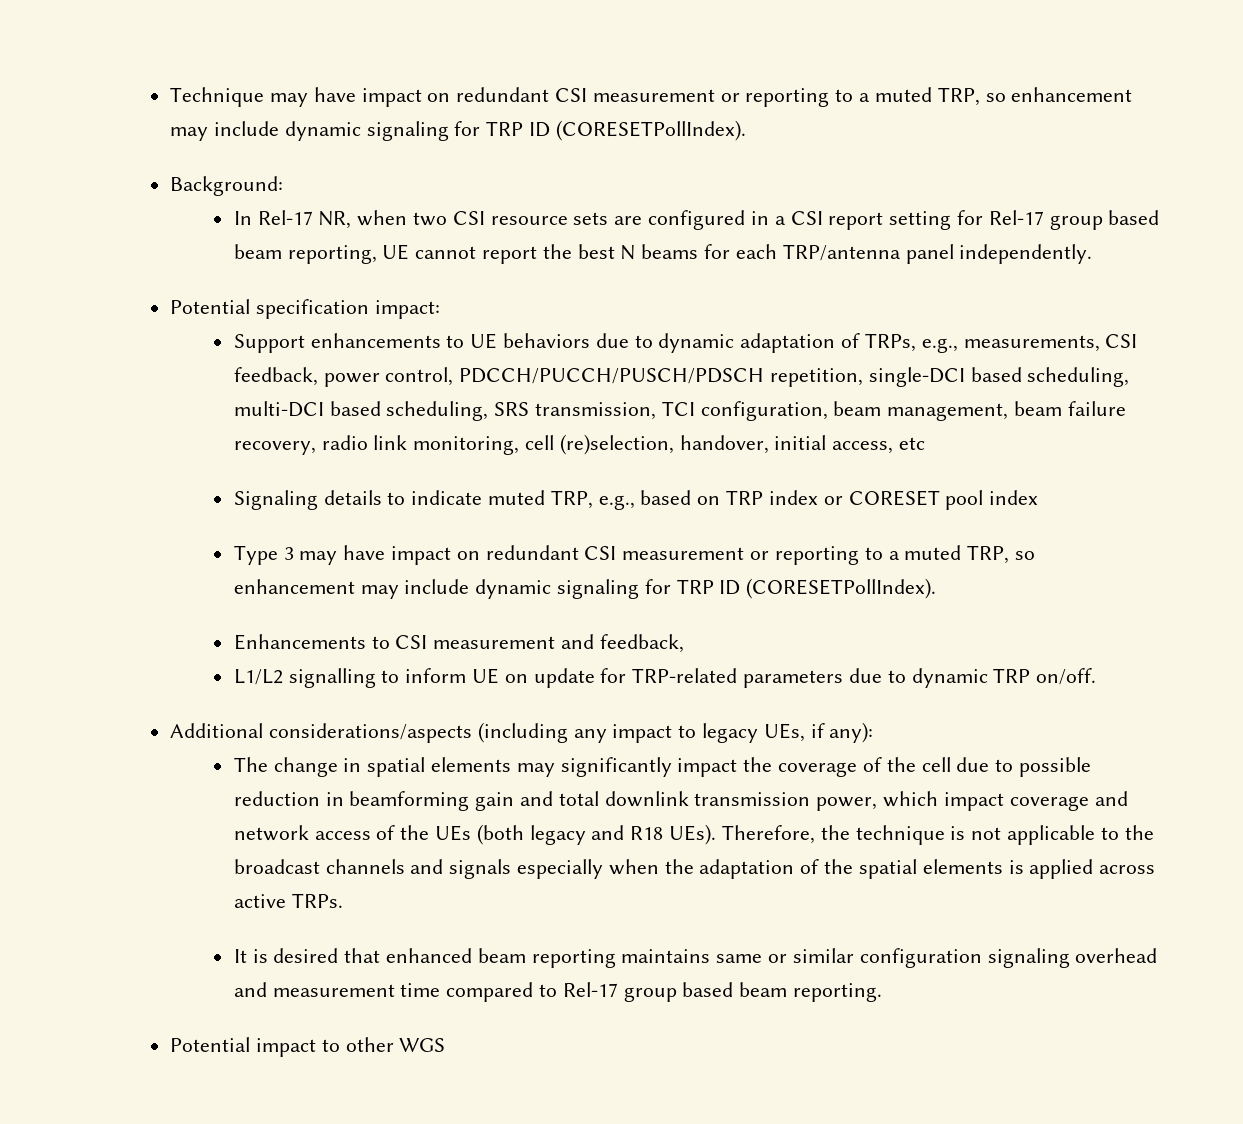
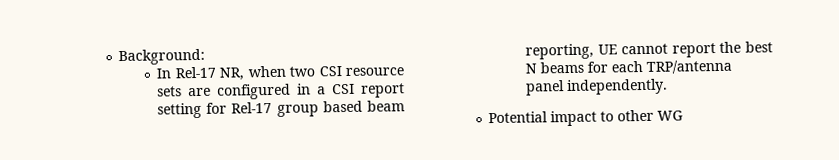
[170,87,1133,107] [170,120,746,141] Technique may have impact on redundant CSI measurement or reporting to a muted TRP, so enhancement may include dynamic signaling for TRP ID (CORESETPollIndex). // -> (118, 57) none
[170,299,440,319] [233,333,1138,353] [233,367,1130,387] [233,401,1126,421] [233,434,926,455] [233,490,1039,510] [233,545,1035,565] [233,578,937,599] [233,634,684,653] [233,668,1097,688] [170,722,874,743] [233,757,1091,777] [233,791,1128,811] [233,824,1154,845] [233,859,1156,879] [233,893,343,908] [233,948,1158,968] [233,982,883,1002] // Potential specification impact: // Support enhancements to UE behaviors due to dynamic adaptation of TRPs, e.g., measurements, CSI feedback, power control, PDCCH/PUCCH/PUSCH/PDSCH repetition, single-DCI based scheduling, multi-DCI based scheduling, SRS transmission, TCI configuration, beam management, beam failure recovery, radio link monitoring, cell (re)selection, handover, initial access, etc // Signaling details to indicate muted TRP, e.g., based on TRP index or CORESET pool index // Type 3 may have impact on redundant CSI measurement or reporting to a muted TRP, so enhancement may include dynamic signaling for TRP ID (CORESETPollIndex). // Enhancements to CSI measurement and feedback, // L1/L2 signalling to inform UE on update for TRP-related parameters due to dynamic TRP on/off. // Additional considerations/aspects (including any impact to legacy UEs, if any): // The change in spatial elements may significantly impact the coverage of the cell due to possible reduction in beamforming gain and total downlink transmission power, which impact coverage and network access of the UEs (both legacy and R18 UEs). Therefore, the technique is not applicable to the broadcast channels and signals especially when the adaptation of the spatial elements is applied across active TRPs. // It is desired that enhanced beam reporting maintains same or similar configuration signaling overhead and measurement time compared to Rel-17 group based beam reporting. -> (669, 87) none
[399,1038,446,1052] WGS -> [657,110,684,121] WG

